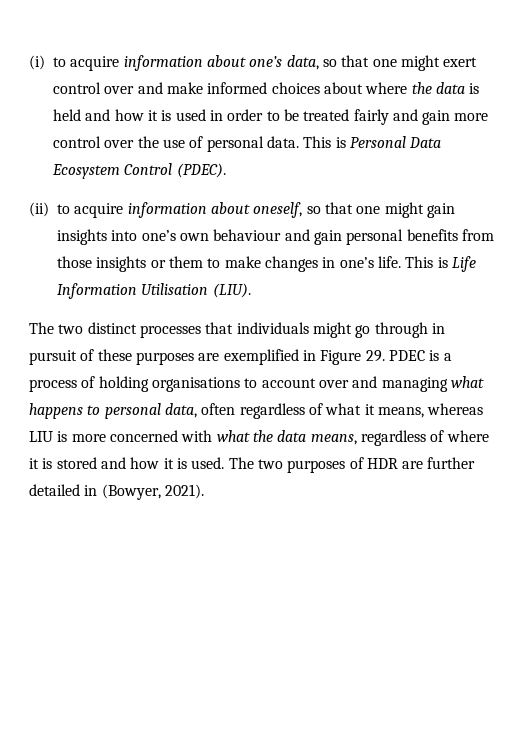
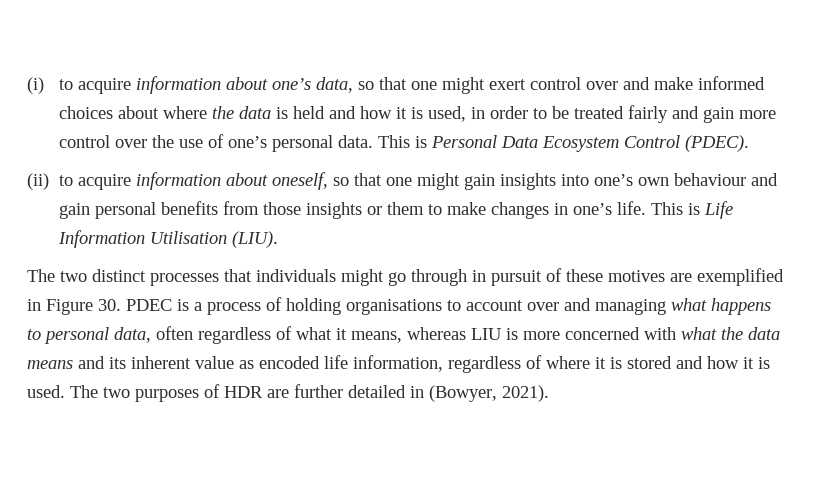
[175,109,206,121] used -> [428,106,467,122] used,
(204, 142) none -> [228,136,268,148] one’s
[135,352,194,365] purposes -> [608,270,665,282] motives
[365,350,385,362] 29. -> [98,299,121,311] 30.
[310,434,357,445] means, -> [27,355,443,372] means and its inherent value as encoded life information,

